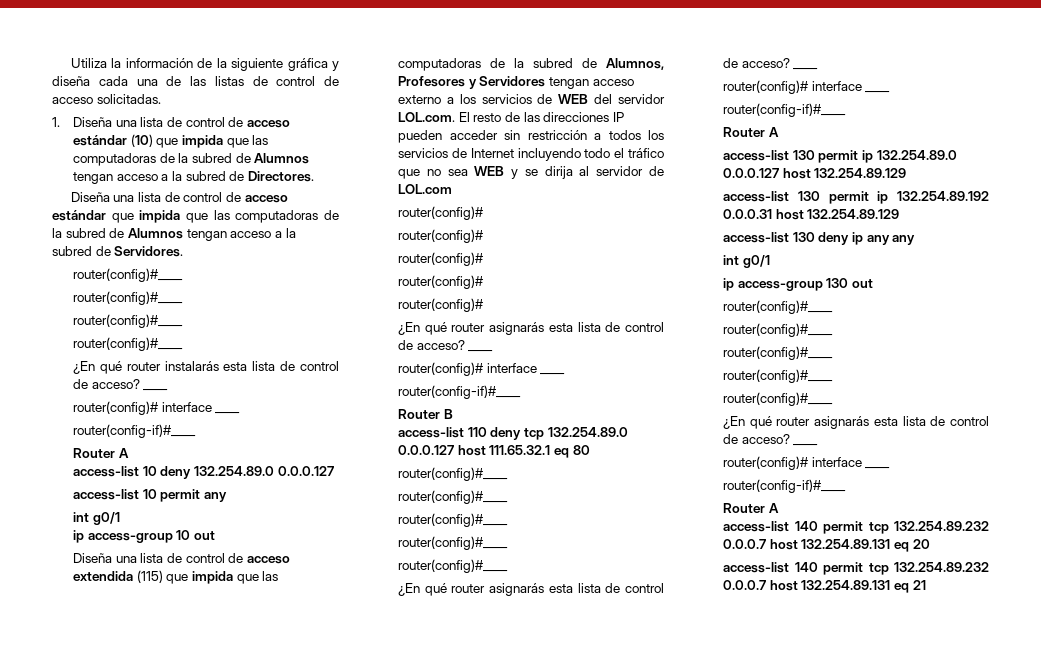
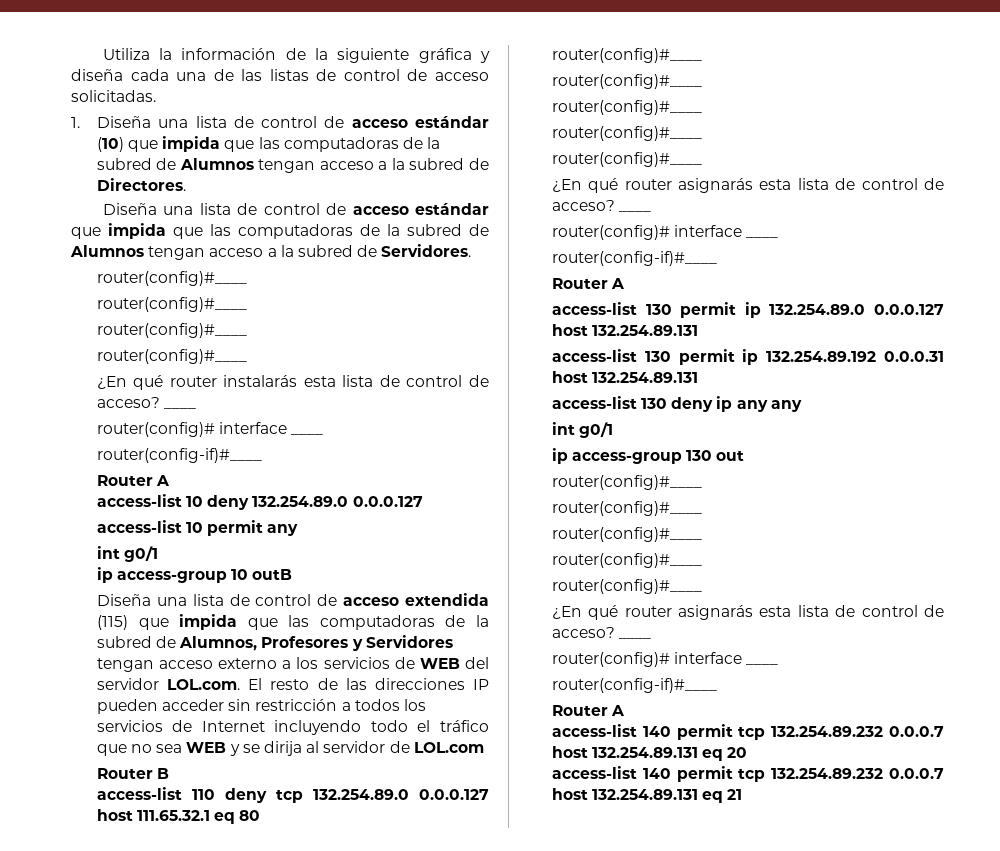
[193,531,215,540] out -> [252,569,293,580] outB
[398,206,485,220] [398,229,485,243] [398,252,485,266] [398,275,485,289] [398,298,485,312] [398,322,664,335] [398,340,465,350] [468,350,494,352] [398,362,537,376] [540,373,566,375] [398,385,522,399] // router(config)# // router(config)# // router(config)# // router(config)# // router(config)# // ¿En qué router asignarás esta lista de control de acceso? ____ // router(config)# interface ____ // router(config-if)#____ -> (484, 747) none
[814,168,907,178] 132.254.89.129 -> [592,325,699,336] 132.254.89.131
[807,209,900,219] 132.254.89.129 -> [592,372,699,383] 132.254.89.131

